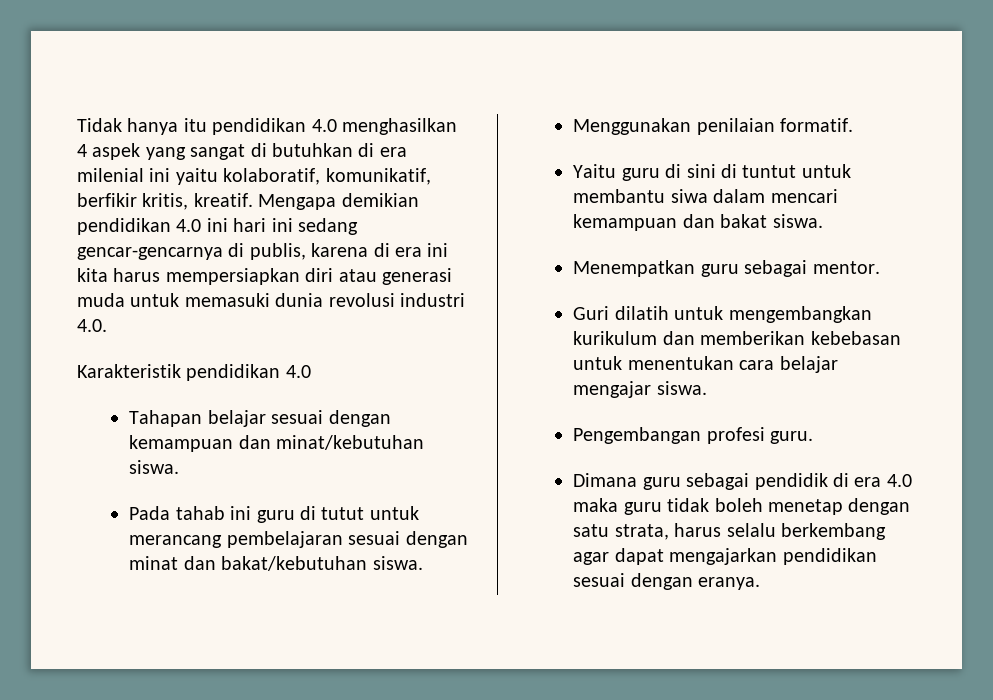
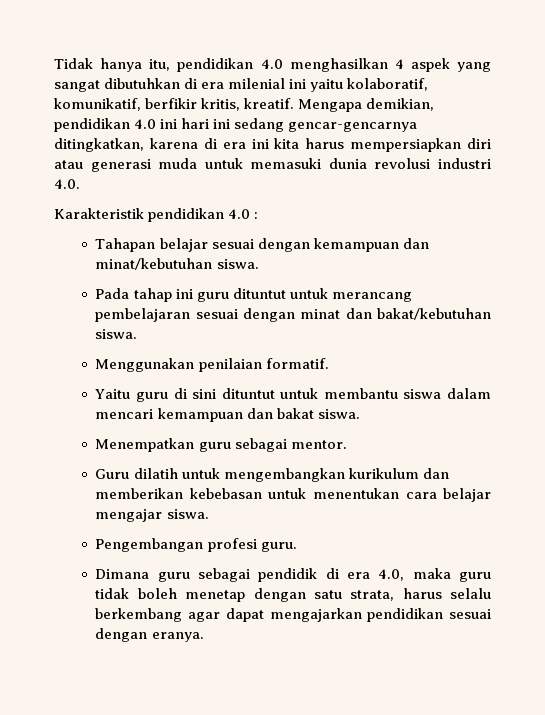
[183,118,207,132] itu -> [149,59,171,71] itu,
[250,143,353,157] di butuhkan -> [104,78,181,89] dibutuhkan
[341,193,419,207] demikian -> [366,98,435,111] demikian,
[228,243,306,260] di publis, -> [54,138,144,152] ditingkatkan,
(311, 371) none -> [254,212,259,219] :
[175,506,225,520] tahab -> [133,288,172,302] tahap
[299,506,365,520] di tutut -> [232,288,286,299] dituntut
[720,164,797,178] di tuntut -> [221,388,275,399] dituntut
[670,189,708,203] siwa -> [403,389,442,399] siswa
[573,306,610,320] Guri -> [95,469,130,479] Guru
[886,474,912,487] 4.0 -> [378,569,405,581] 4.0,

